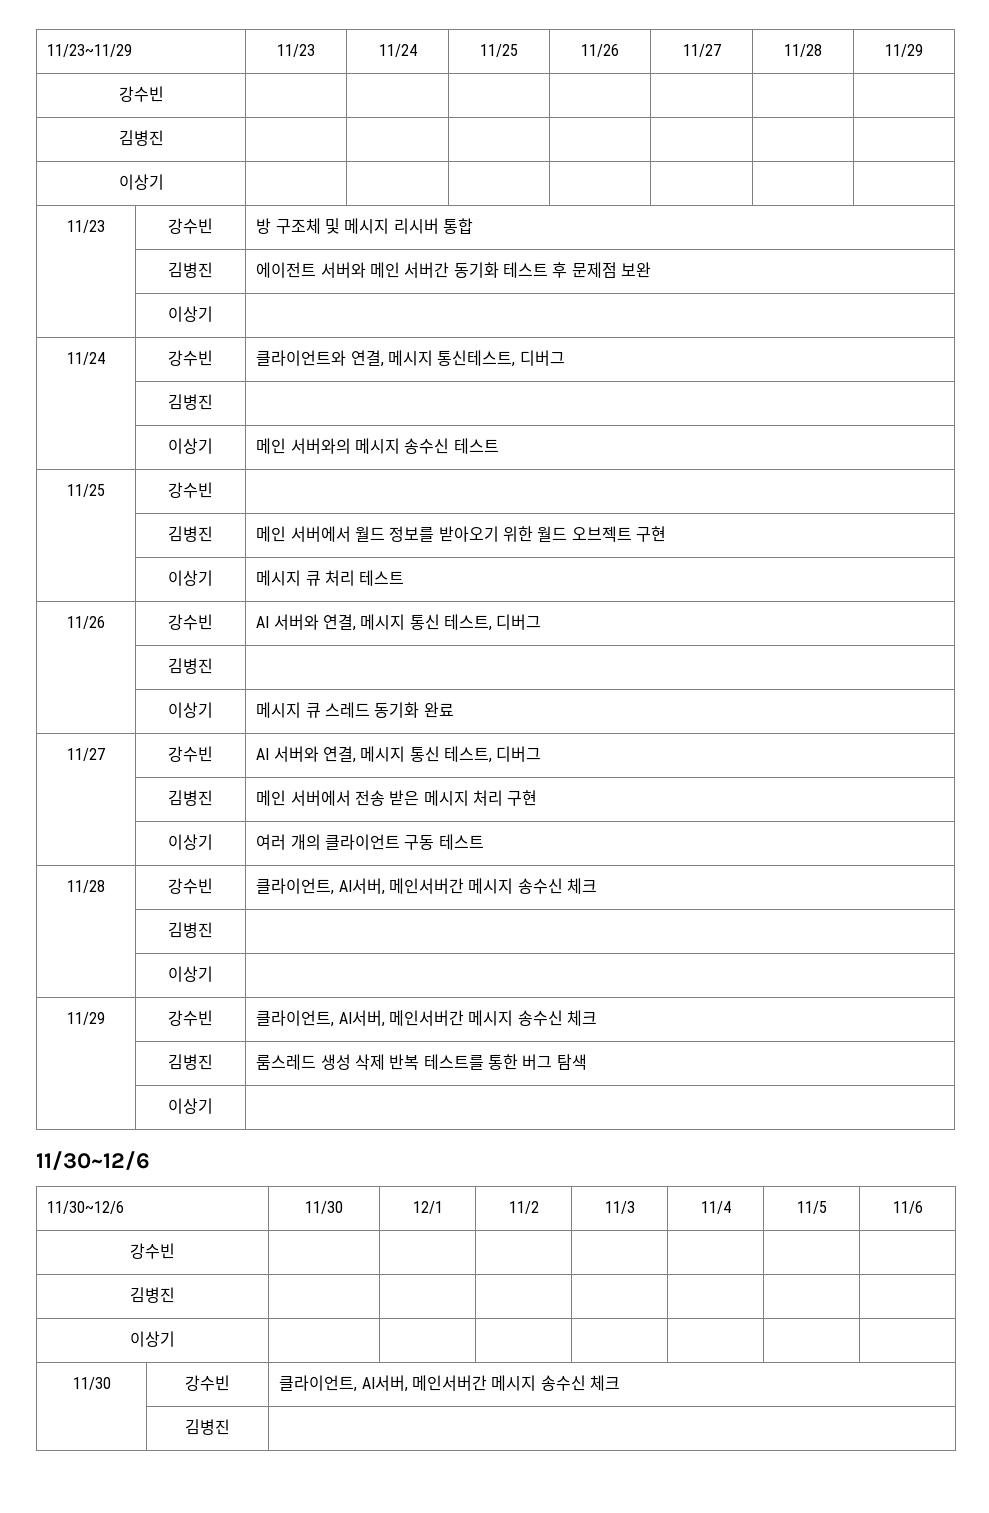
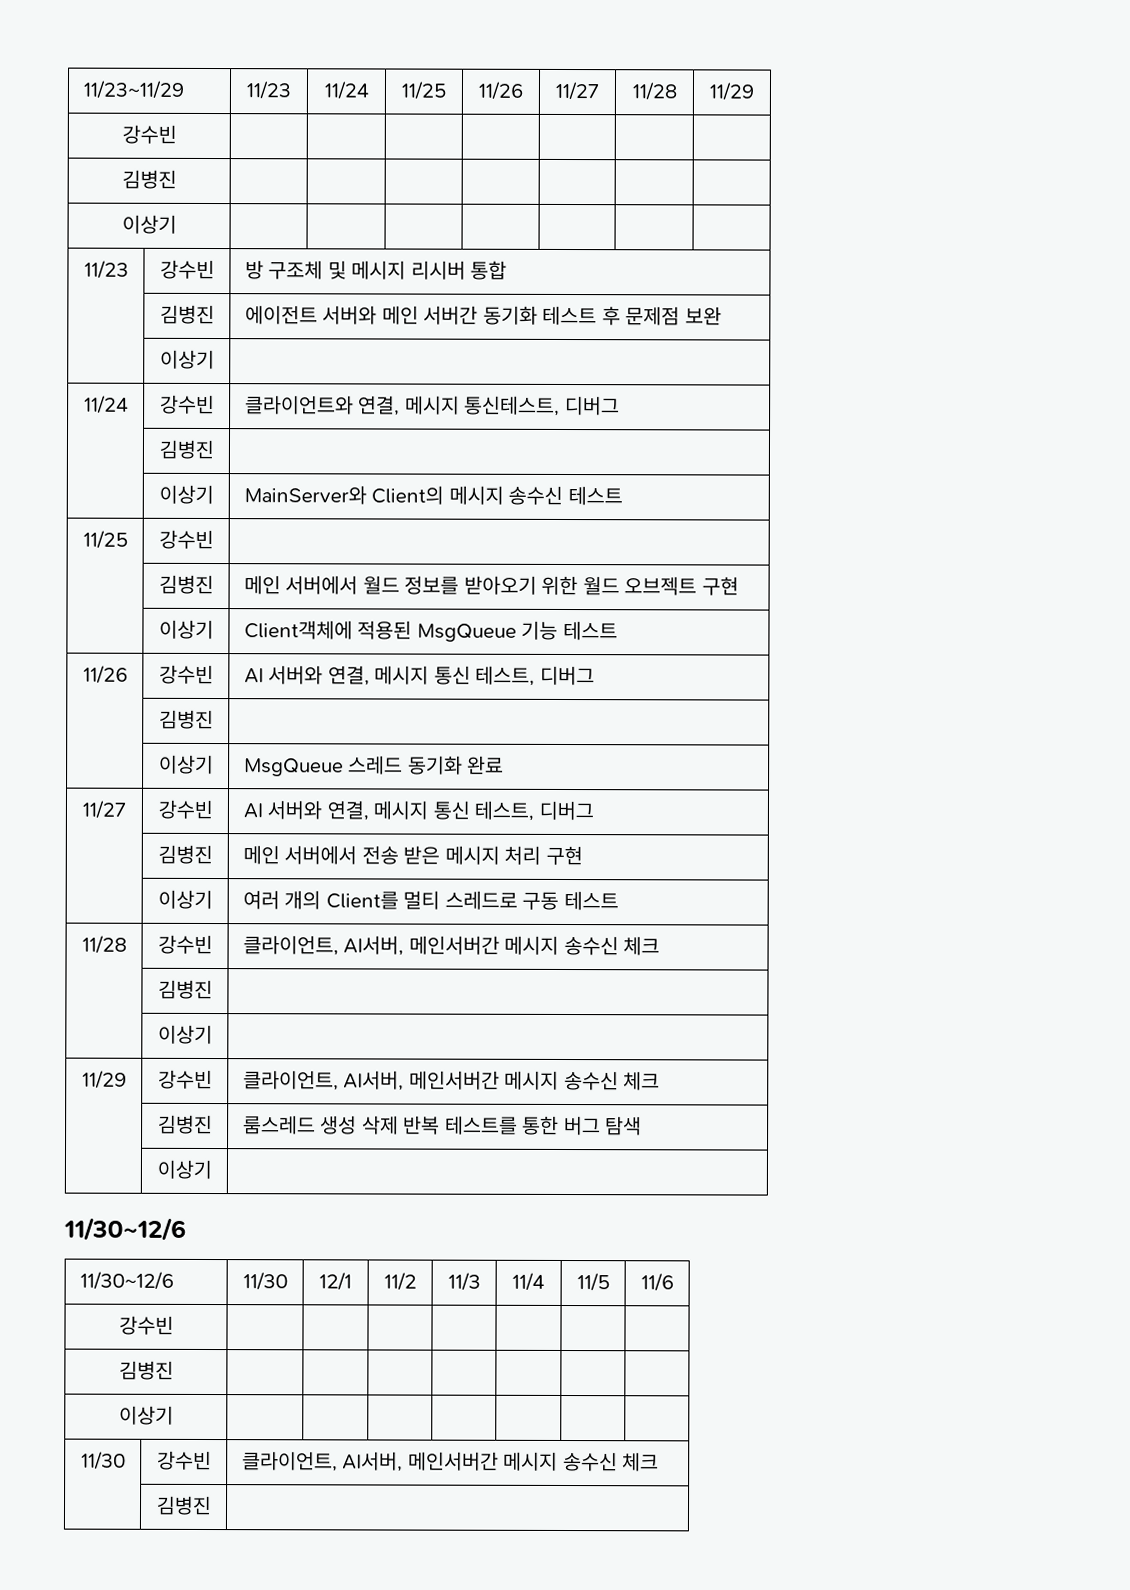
[256,438,351,454] 메인 서버와의 -> [243,485,445,505] MainServer와 Client의
[256,570,356,586] 메시지 큐 처리 -> [243,620,559,642] Client객체에 적용된 MsgQueue 기능
[256,702,321,718] 메시지 큐 -> [243,758,344,777] MsgQueue
[325,834,401,850] 클라이언트 -> [325,890,518,910] Client를 멀티 스레드로

